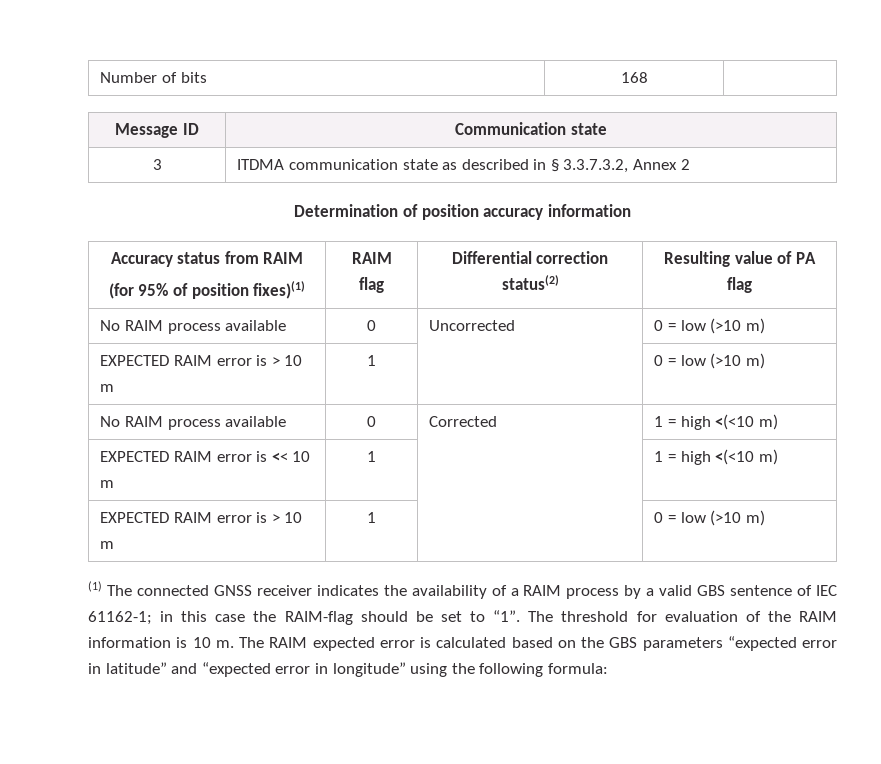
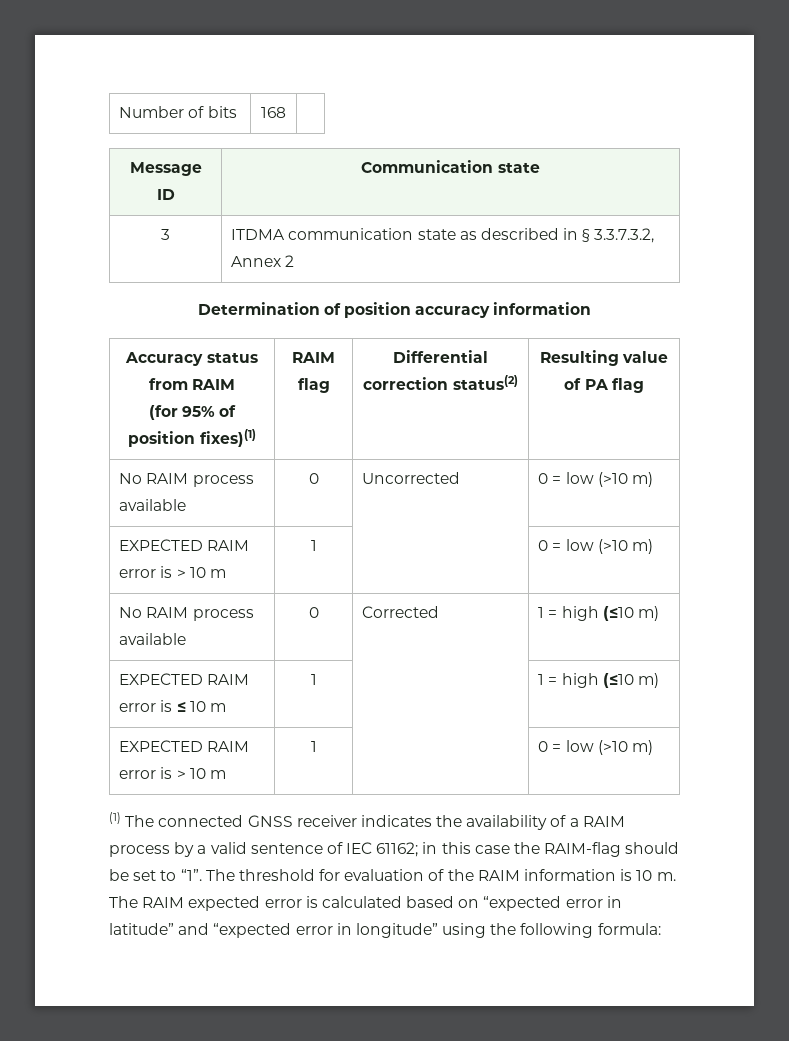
[715,414,778,430] [100,451,288,462] <(<10 m) // EXPECTED RAIM error is << -> [602,606,659,621] [119,673,250,685] [119,700,186,712] (≤10 m) // EXPECTED RAIM error is ≤
[715,449,755,465] <(<10 -> [602,673,634,688] (≤10
[697,585,726,596] GBS -> (247, 848) none
[88,611,152,625] 61162-1; -> [376,842,419,857] 61162;
[581,637,723,651] the GBS parameters -> (480, 903) none

